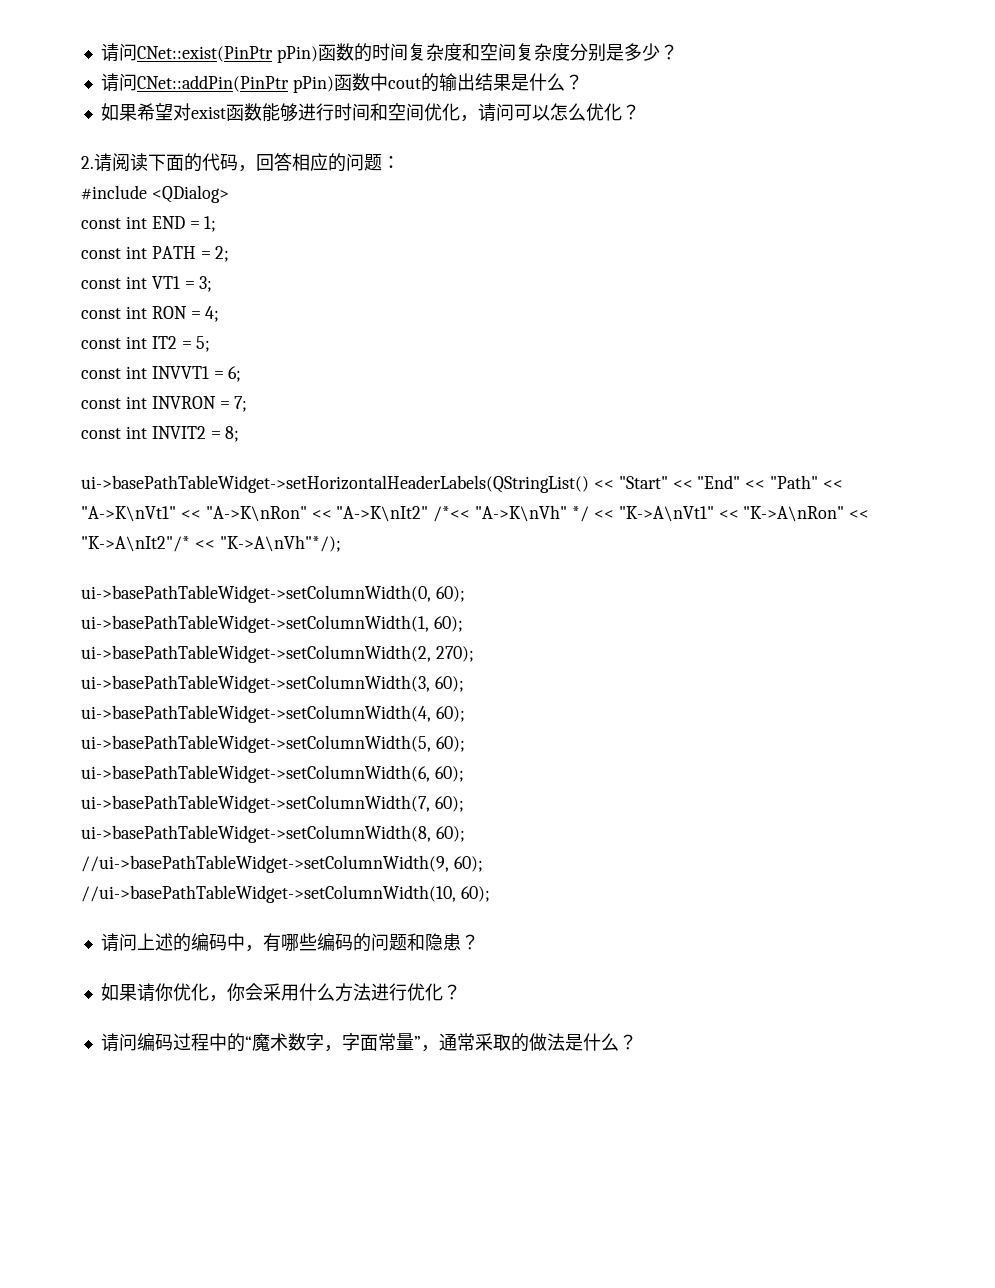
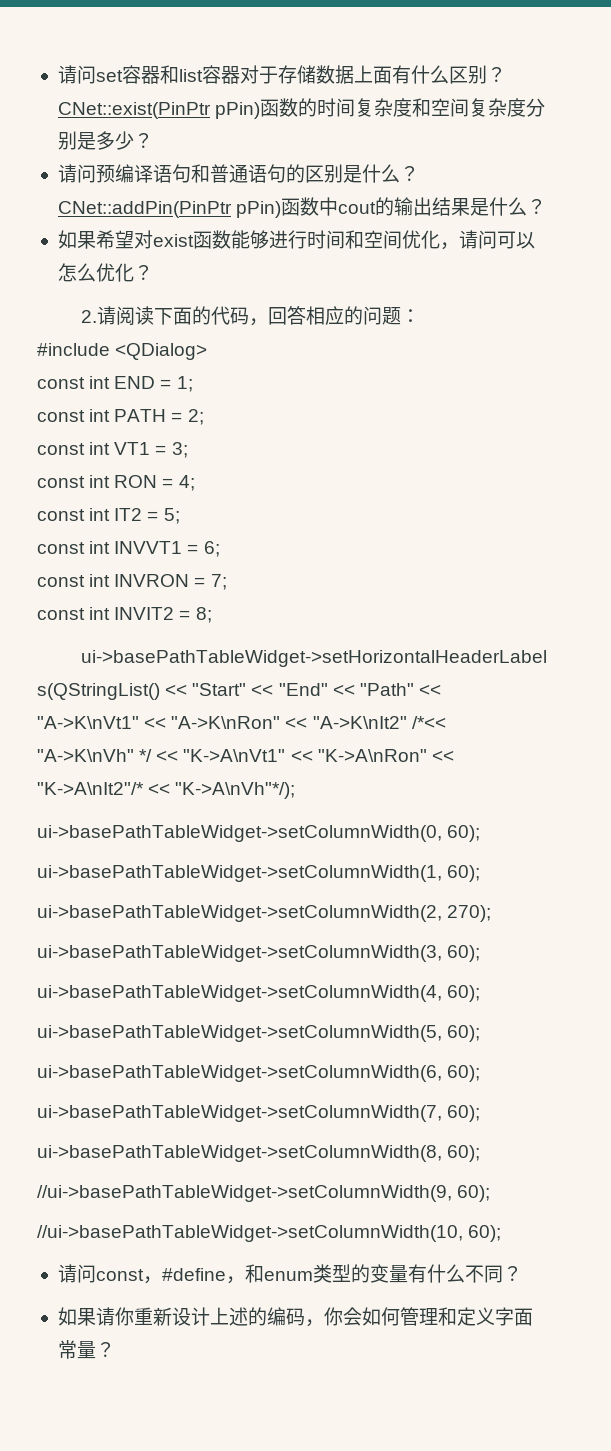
[100,43,137,62] 请问 -> [57,65,506,84] 请问set容器和list容器对于存储数据上面有什么区别？
(137, 82) none -> [95,164,419,183] 预编译语句和普通语句的区别是什么？
[136,933,479,952] [100,983,461,1002] [100,1033,619,1052] 上述的编码中，有哪些编码的问题和隐患？ // 如果请你优化，你会采用什么方法进行优化？ // 请问编码过程中的“魔术数字，字面常量”，通常采取的做法是什么 -> [95,1264,522,1284] [57,1307,533,1327] [57,1340,96,1359] const，#define，和enum类型的变量有什么不同？ // 如果请你重新设计上述的编码，你会如何管理和定义字面常量

